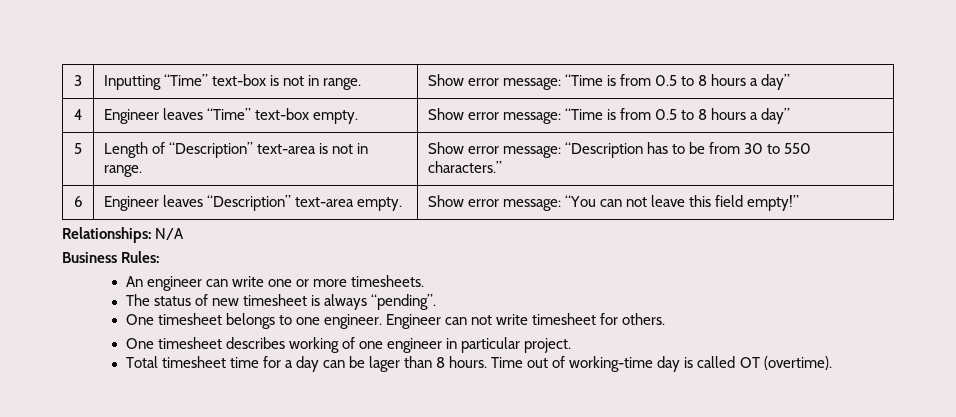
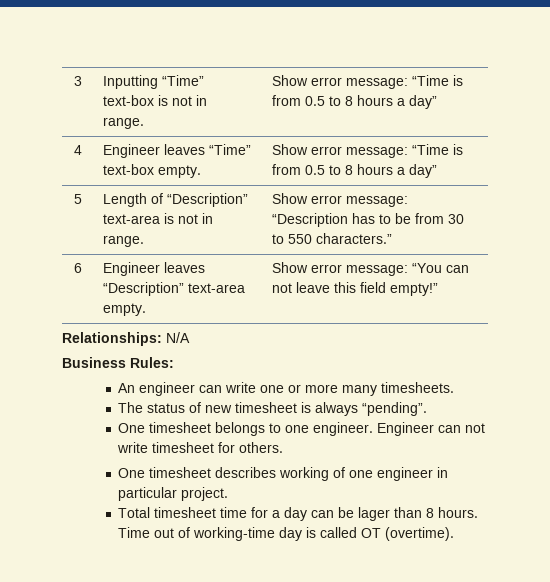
(347, 283) none -> [342,385,378,396] many

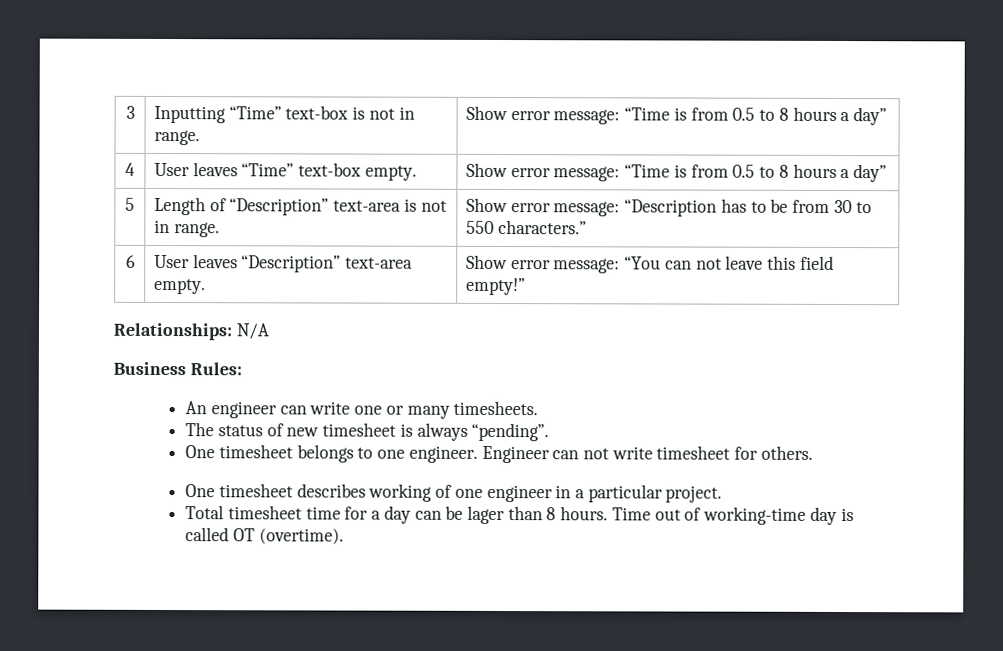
[102,144,160,158] Engineer -> [154,162,191,177] User
[102,262,160,276] Engineer -> [154,254,191,269] User
[305,384,339,393] more -> (404, 410) none
(449, 472) none -> [574,489,585,499] a

